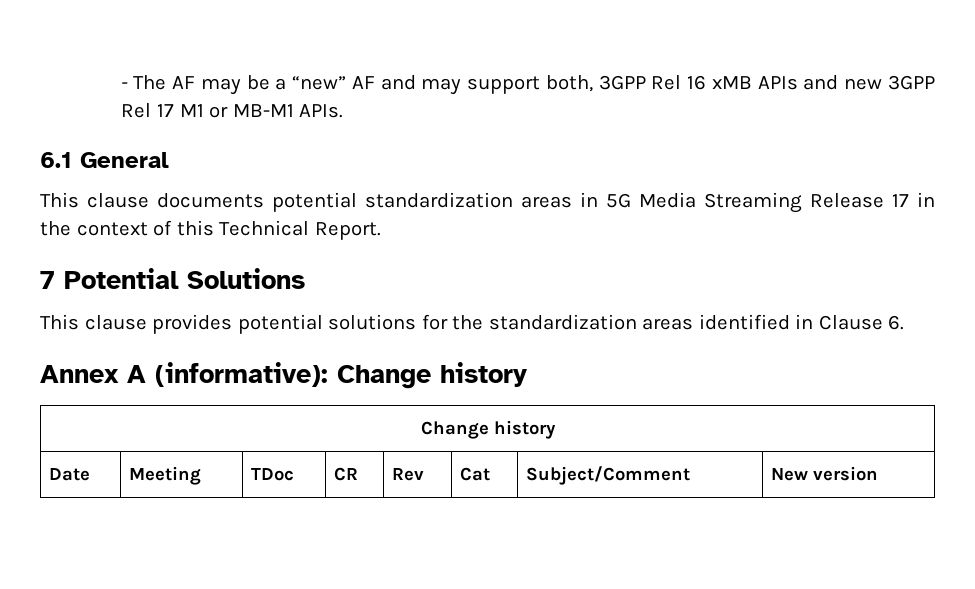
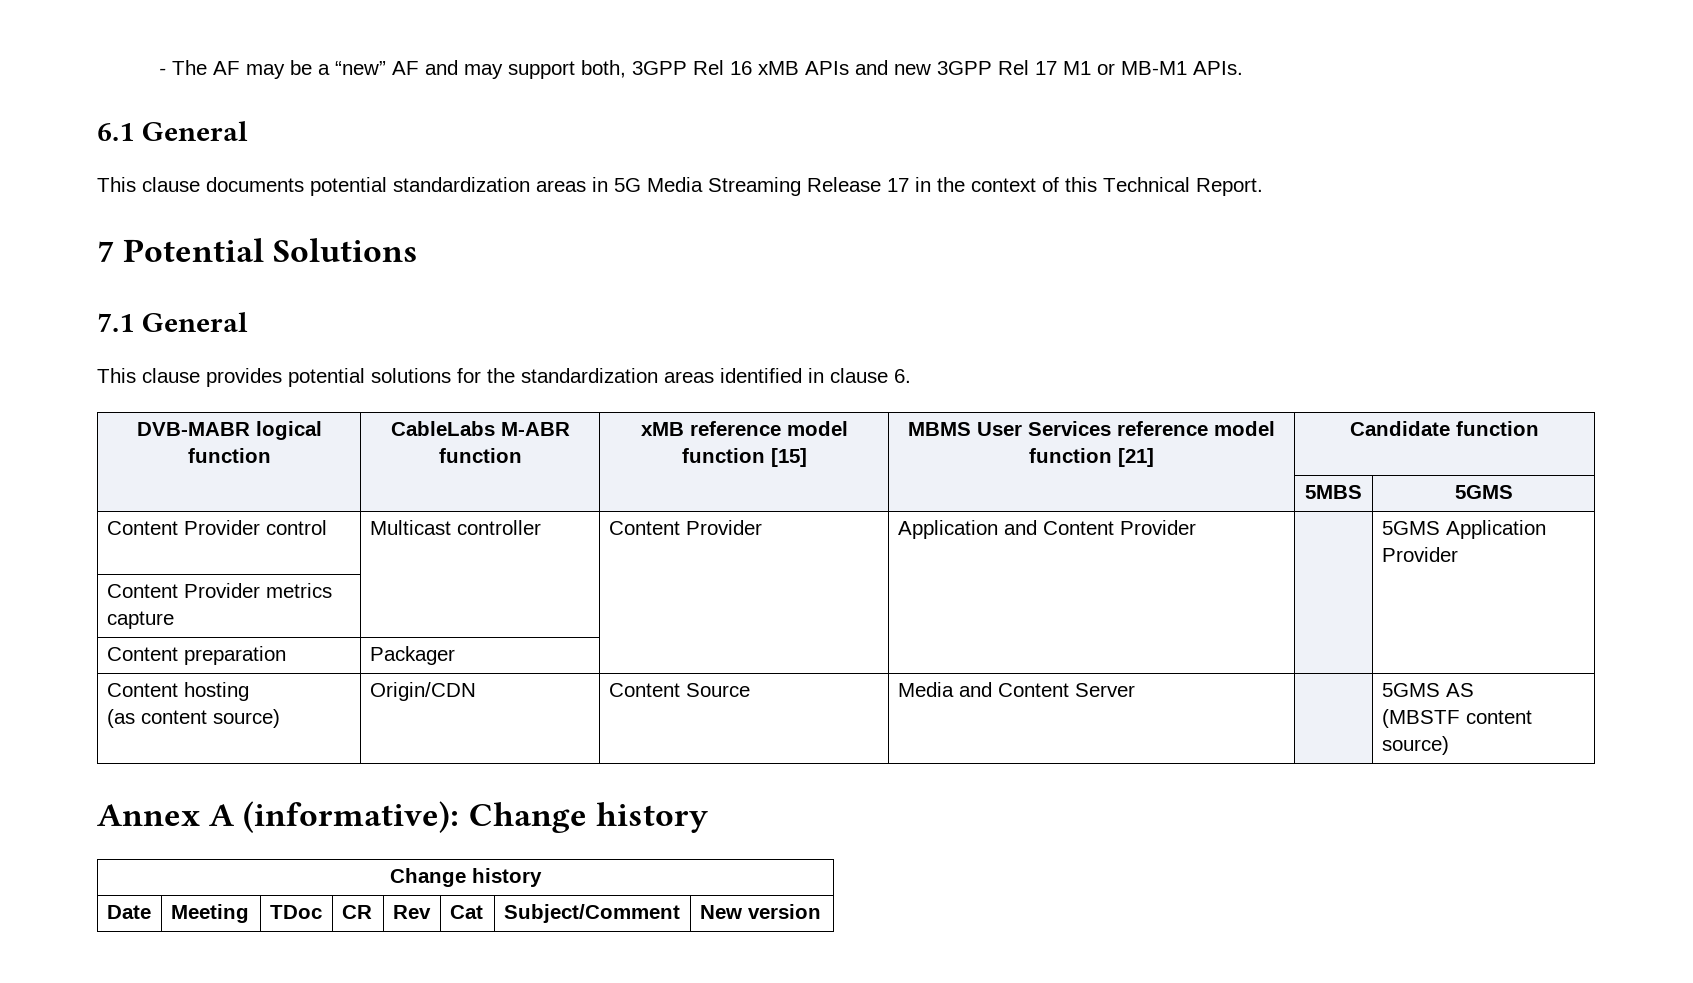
(305, 278) none -> [97,312,248,332] // 7.1 General
[818,315,883,330] Clause -> [830,368,888,383] clause
(905, 322) none -> [136,421,322,440] [187,448,271,463] [390,421,570,436] [438,448,522,463] [640,421,848,436] [681,448,807,467] [908,421,1275,436] [1029,448,1154,467] [1350,421,1539,436] [1305,485,1362,499] [1454,485,1513,499] [106,520,327,535] [369,520,541,535] [608,520,762,535] [897,520,1196,539] [1381,520,1546,539] [1381,547,1458,562] [106,583,332,598] [106,611,174,629] [106,646,286,665] [369,646,455,665] [106,682,249,701] [106,709,280,728] [369,682,476,701] [608,683,750,697] [897,682,1135,697] [1381,683,1474,697] [1381,709,1532,728] [1381,736,1449,755] // DVB-MABR logical function | CableLabs M-ABR function | xMB reference model function [15] | MBMS User Services reference model function [21] | Candidate function // | | | | 5MBS | 5GMS // Content Provider control | Multicast controller | Content Provider | Application and Content Provider | | 5GMS Application Provider // Content Provider metrics capture | | | | | // Content preparation | Packager | | | | // Content hosting // (as content source) | Origin/CDN | Content Source | Media and Content Server | | 5GMS AS // (MBSTF content source)

